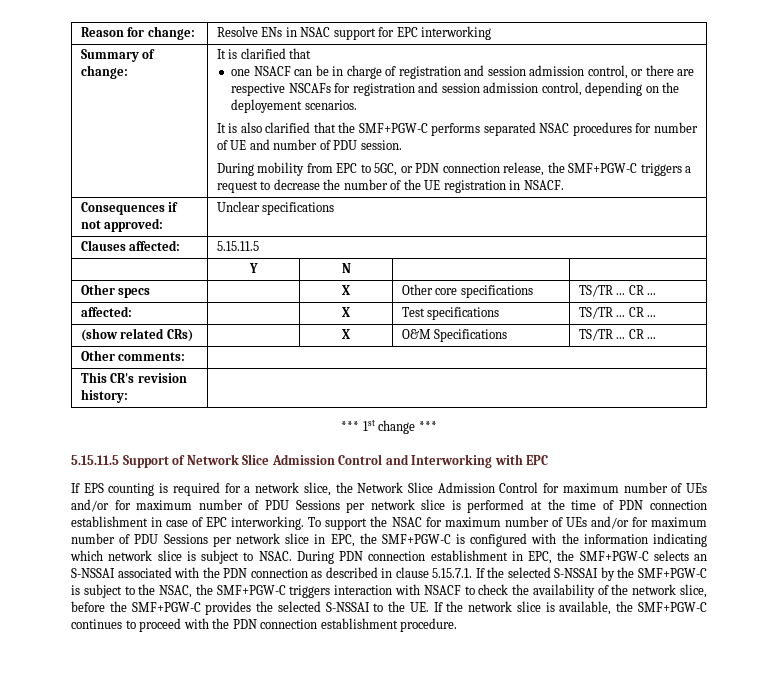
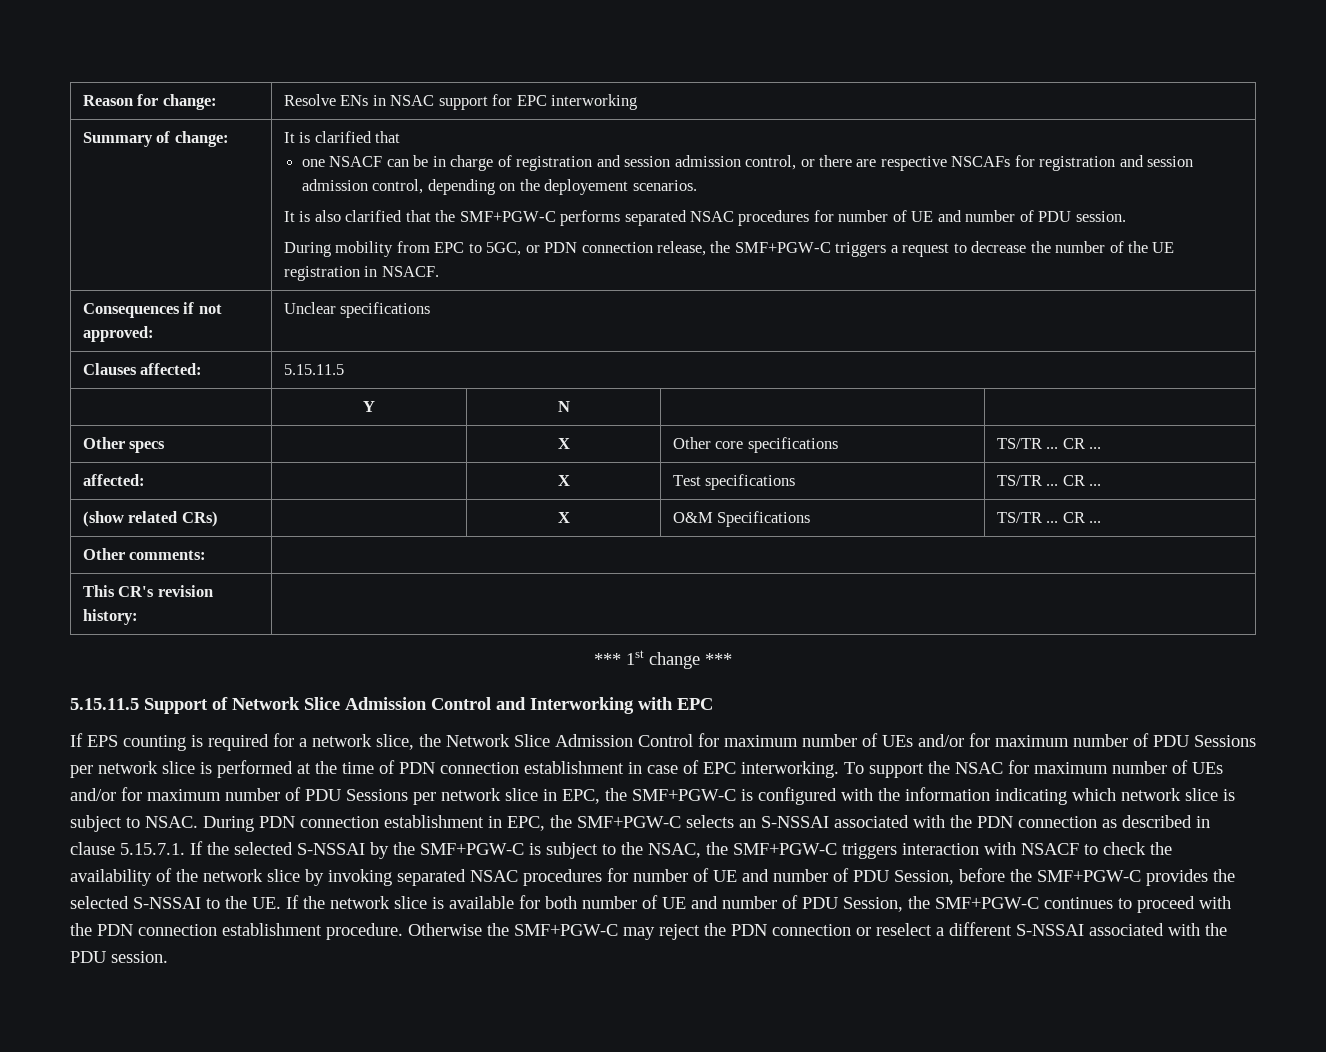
[680,584,708,598] slice, -> [267,868,954,886] slice by invoking separated NSAC procedures for number of UE and number of PDU Session,
[559,601,612,615] available, -> [449,895,903,912] available for both number of UE and number of PDU Session,
(458, 625) none -> [408,922,1227,940] [70,951,168,963] Otherwise the SMF+PGW-C may reject the PDN connection or reselect a different S-NSSAI associated with the PDU session.

